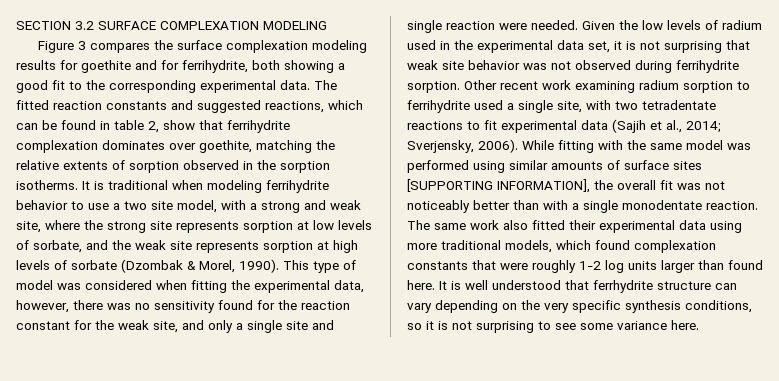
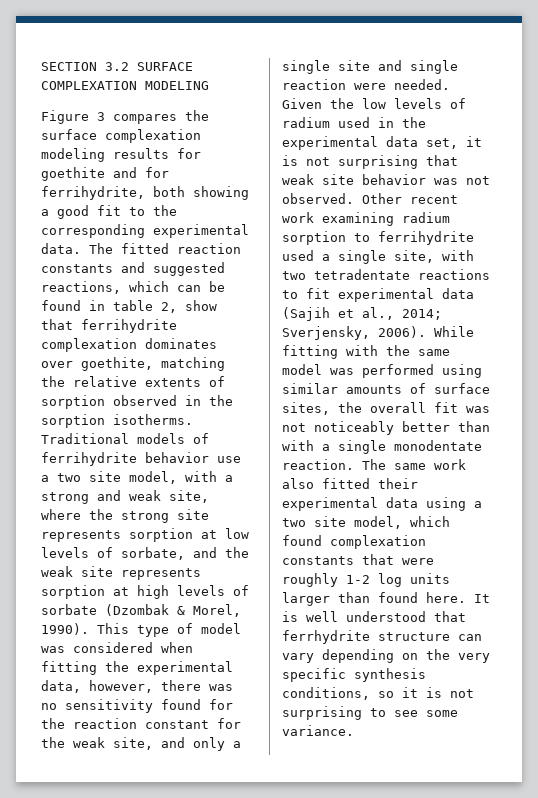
[82,180,262,193] It is traditional when modeling -> [41,433,209,444] Traditional models of
[71,201,84,210] to -> (209, 457) none
[575,60,739,73] [407,81,460,93] observed during ferrihydrite sorption. -> [282,193,354,204] observed.
[673,161,702,170] [407,179,590,193] sites [SUPPORTING INFORMATION], -> [282,402,330,415] sites,
[407,240,552,253] more traditional models, -> [474,501,482,508] [282,516,402,529] a two site model,
[617,320,699,330] variance here. -> [282,725,354,736] variance.

